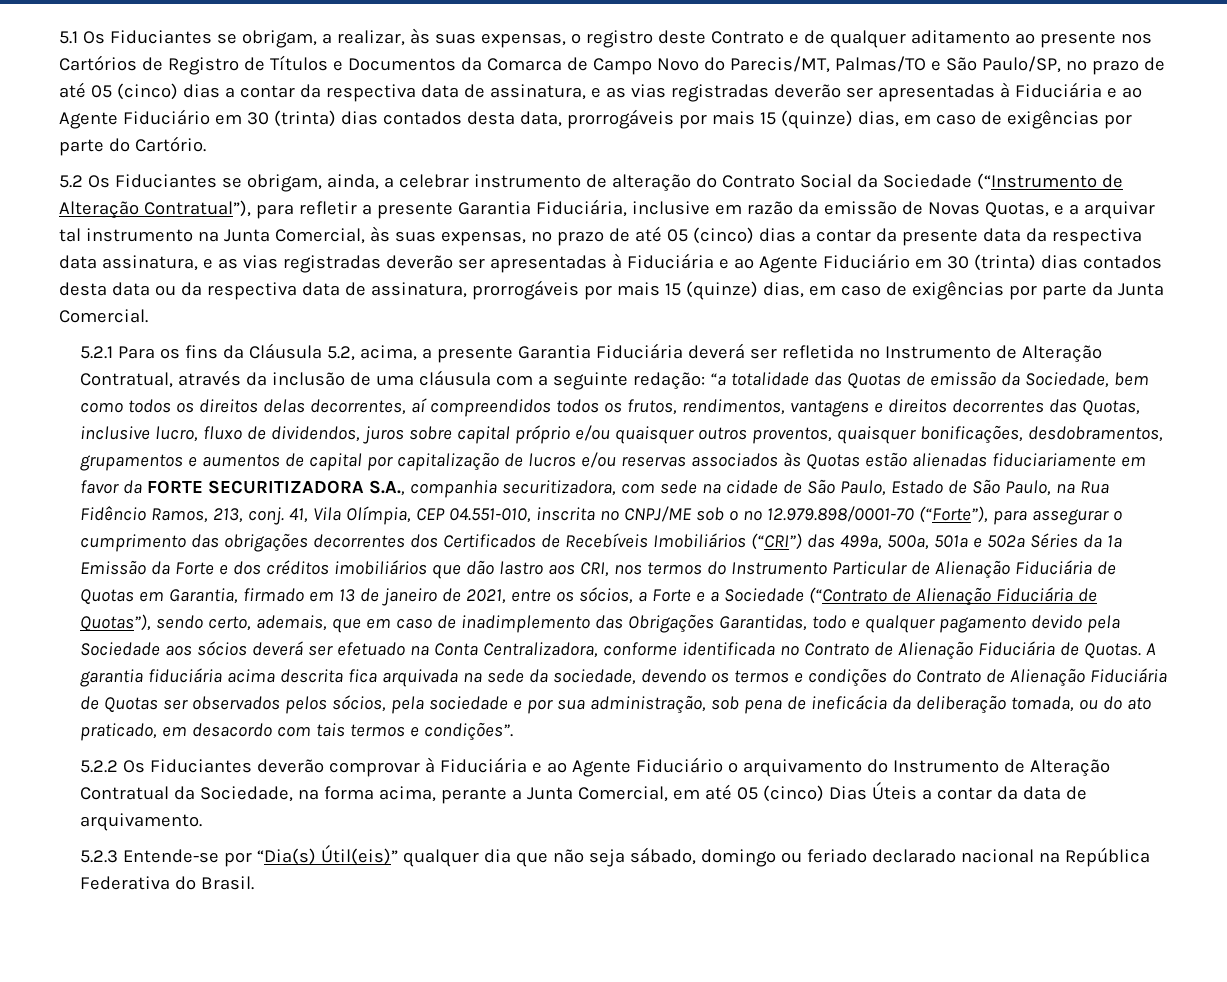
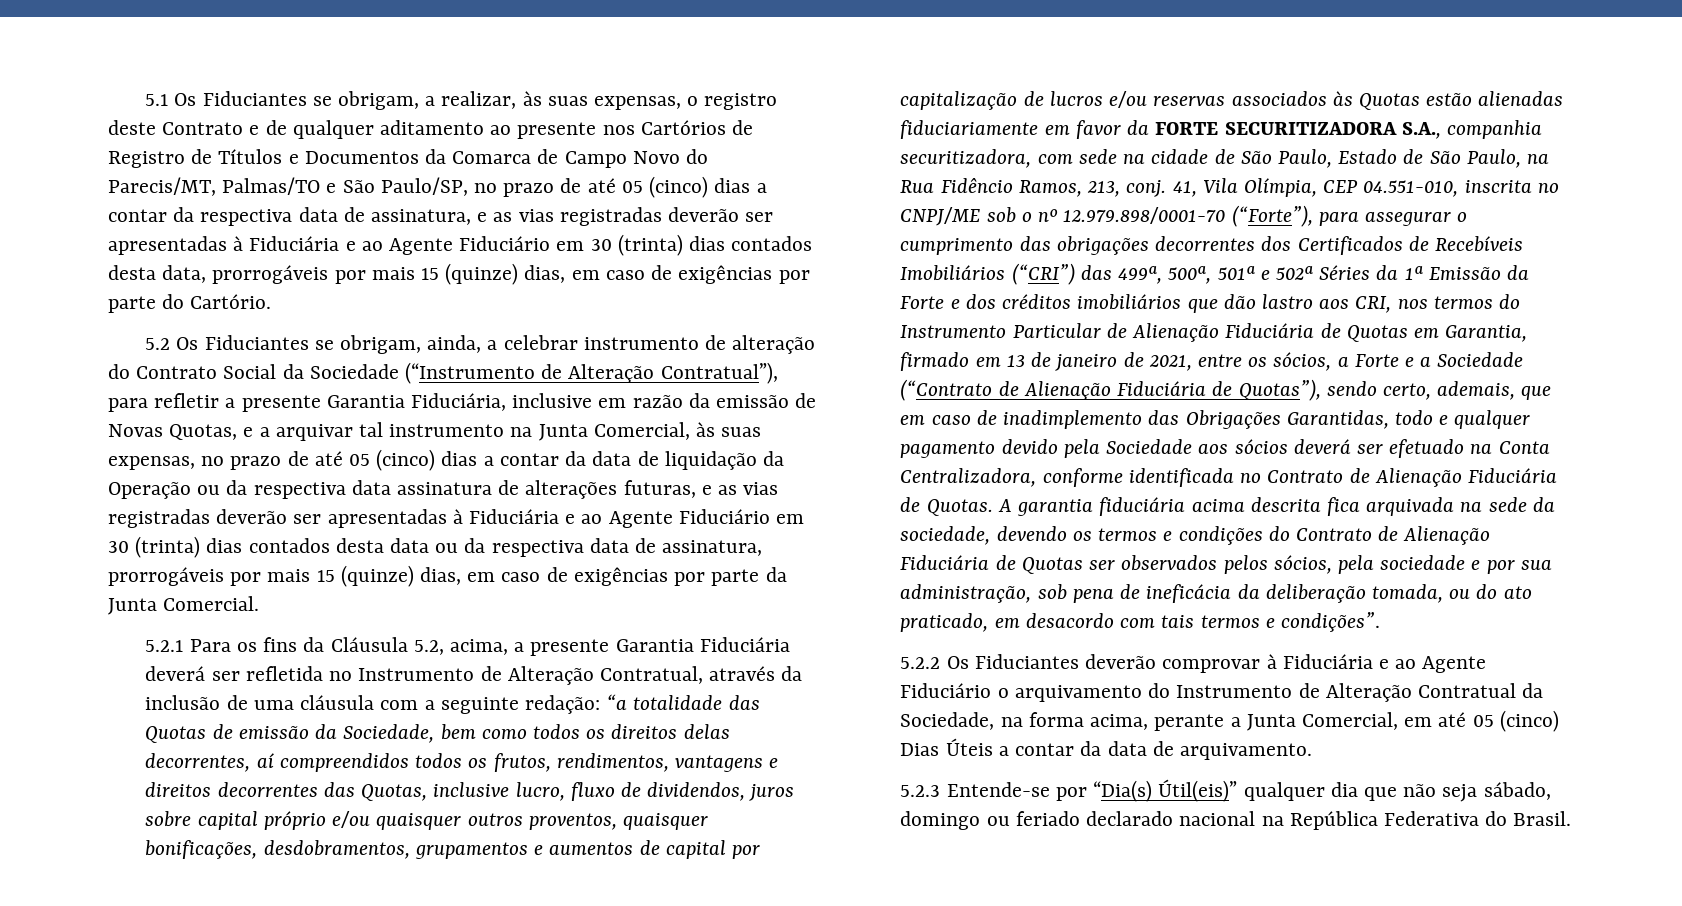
[901,228,1142,246] [59,255,198,271] presente data da respectiva data assinatura, -> [592,451,784,470] [108,480,696,499] data de liquidação da Operação ou da respectiva data assinatura de alterações futuras,

